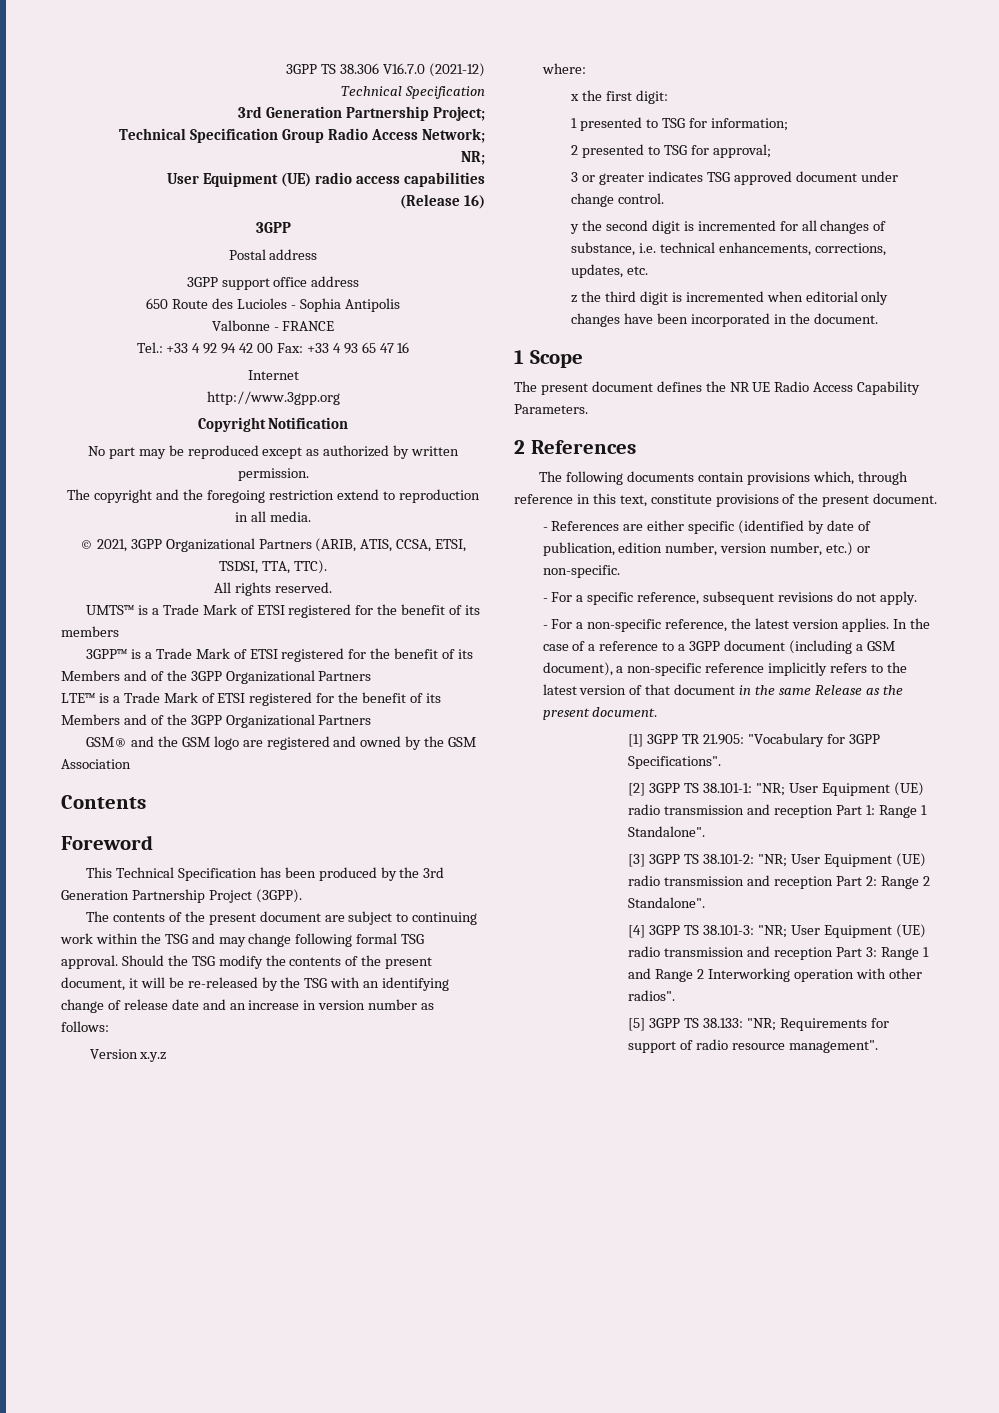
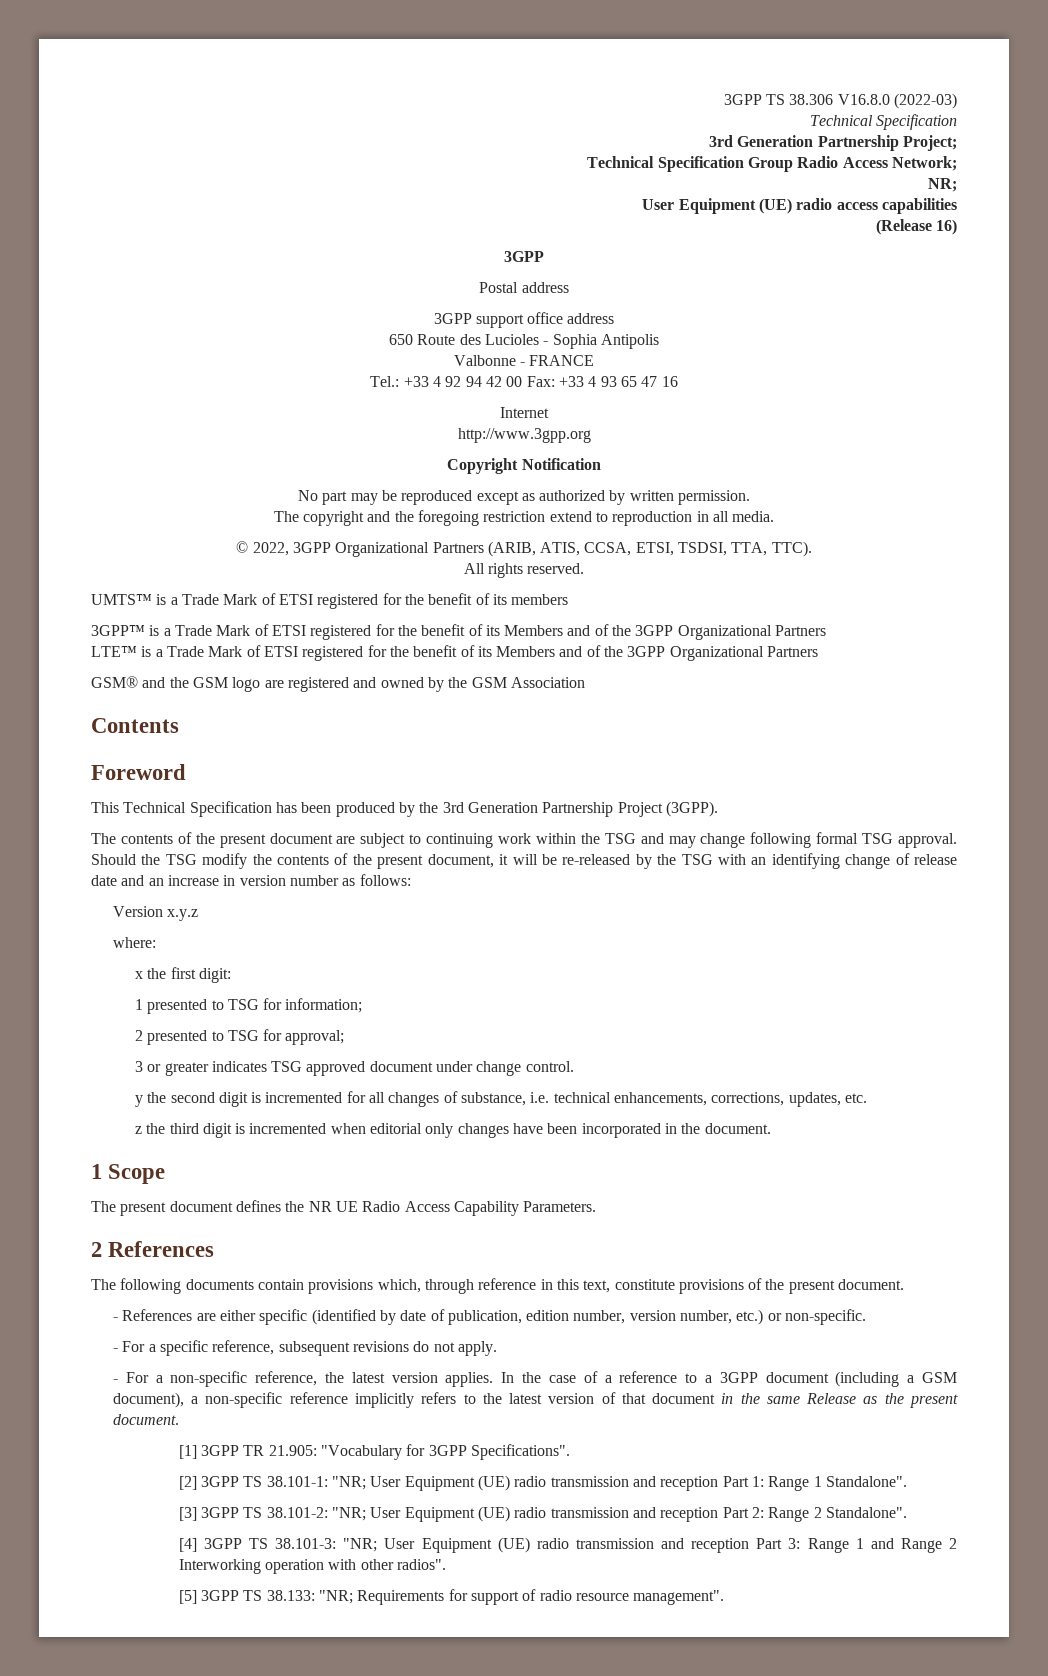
[383,63,486,77] V16.7.0 (2021-12) -> [837,93,958,109] V16.8.0 (2022-03)
[96,539,127,552] 2021, -> [252,542,289,556] 2022,

